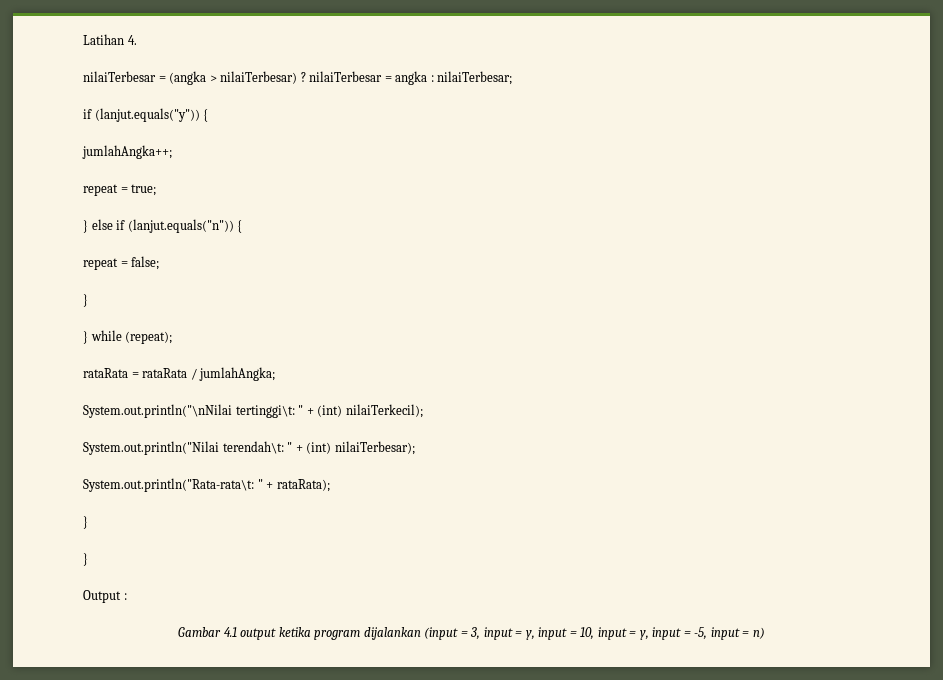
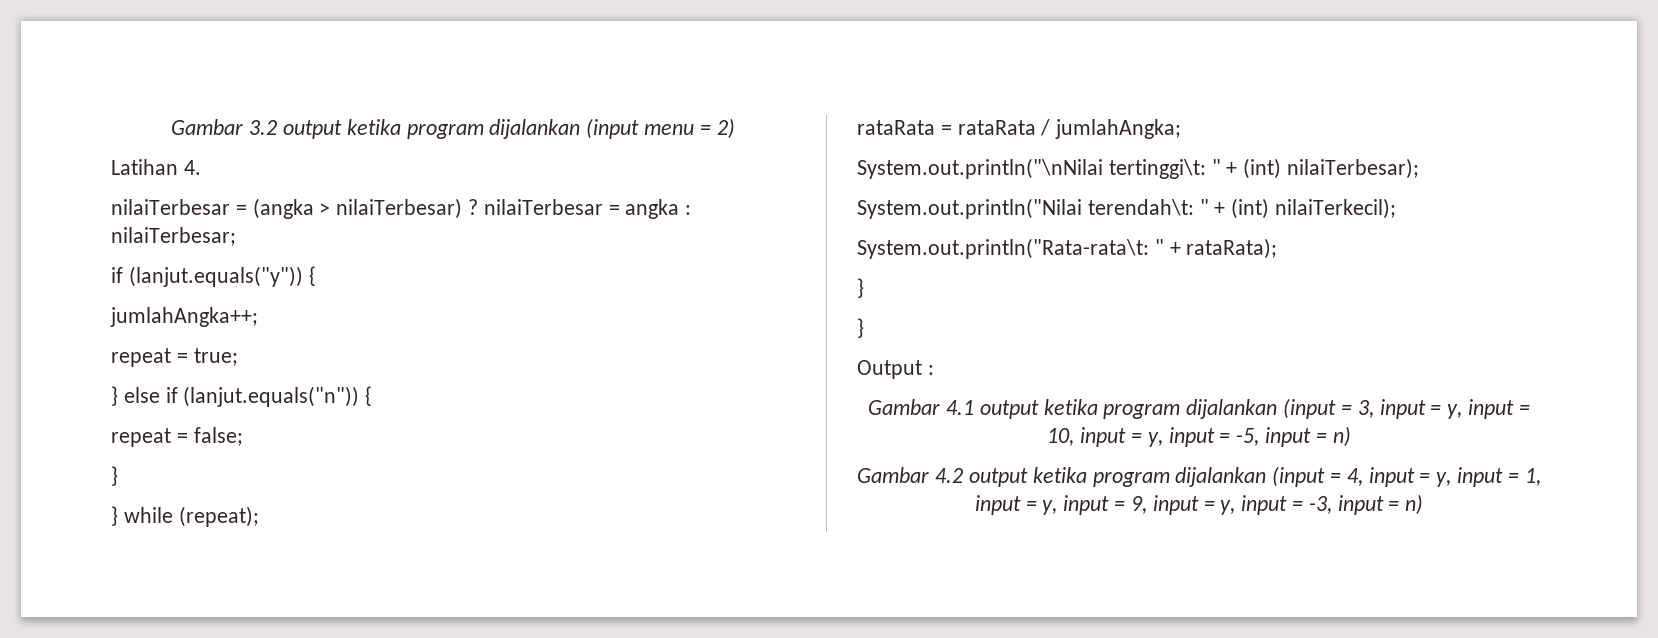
(83, 39) none -> [171,118,735,139] Gambar 3.2 output ketika program dijalankan (input menu = 2) //
[345,404,423,418] nilaiTerkecil); -> [1287,158,1420,179] nilaiTerbesar);
[334,441,415,455] nilaiTerbesar); -> [1275,198,1397,219] nilaiTerkecil);
(765, 633) none -> [857,466,1541,487] [974,494,1424,515] // Gambar 4.2 output ketika program dijalankan (input = 4, input = y, input = 1, input = y, input = 9, input = y, input = -3, input = n)

